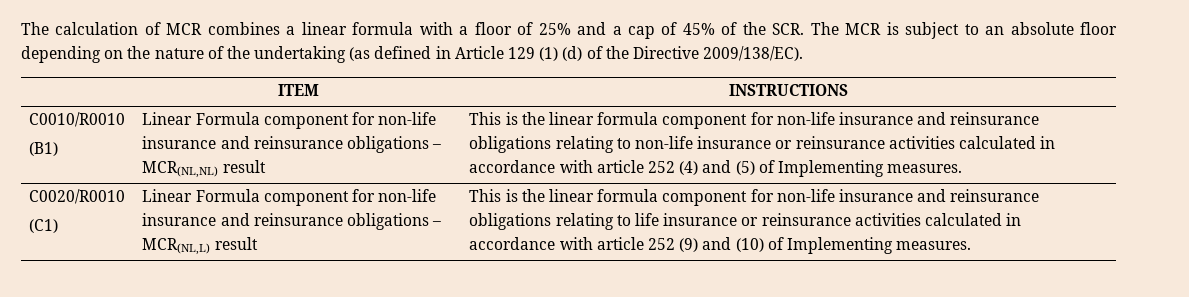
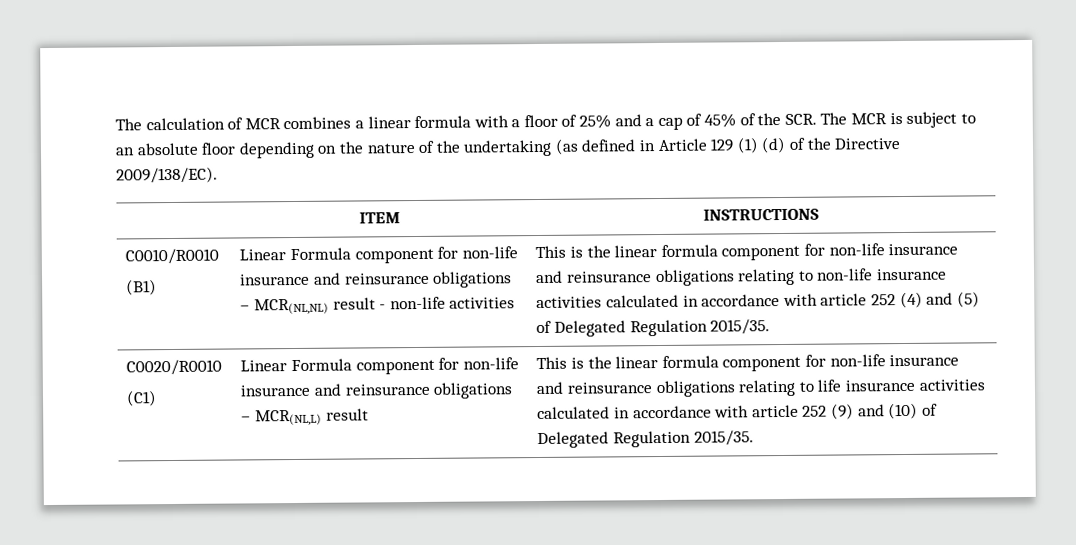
(266, 166) none -> [379,296,516,310] - non-life activities
[775,136,885,149] or reinsurance -> (947, 274) none
[777,160,963,177] Implementing measures. -> [553,319,771,337] Delegated Regulation 2015/35.
[741,213,851,226] or reinsurance -> (915, 385) none
[786,237,972,254] Implementing measures. -> [537,430,754,449] Delegated Regulation 2015/35.

